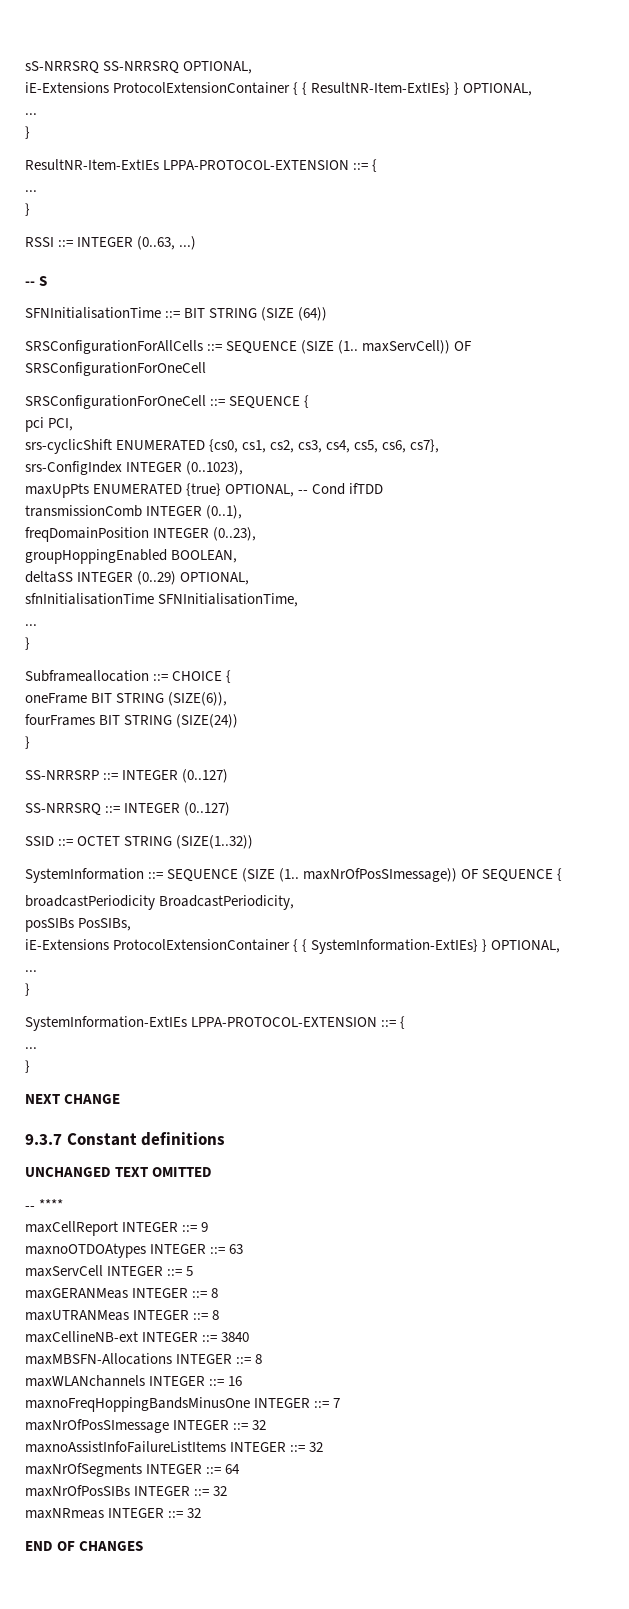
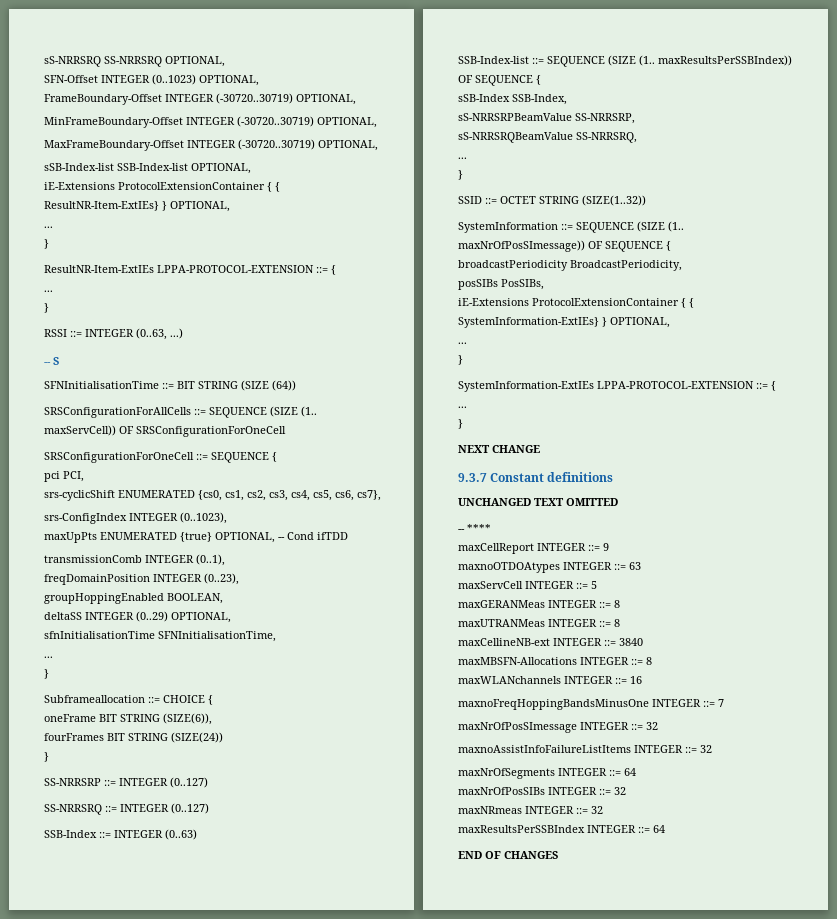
(253, 67) none -> [44,74,259,86] [44,93,356,105] [44,116,377,128] [44,139,378,151] [44,163,251,174] // SFN-Offset INTEGER (0..1023) OPTIONAL, // FrameBoundary-Offset INTEGER (-30720..30719) OPTIONAL, // MinFrameBoundary-Offset INTEGER (-30720..30719) OPTIONAL, // MaxFrameBoundary-Offset INTEGER (-30720..30719) OPTIONAL, // sSB-Index-list SSB-Index-list OPTIONAL,
(231, 809) none -> [44,829,197,840] [458,55,792,67] [458,75,541,86] [458,94,567,105] [458,113,635,124] [458,132,637,143] [458,157,467,159] [458,170,463,180] // SSB-Index ::= INTEGER (0..63) // SSB-Index-list ::= SEQUENCE (SIZE (1.. maxResultsPerSSBIndex)) OF SEQUENCE { // sSB-Index SSB-Index, // sS-NRRSRPBeamValue SS-NRRSRP, // sS-NRRSRQBeamValue SS-NRRSRQ, // ... // }
(202, 1513) none -> [458,825,665,833] // maxResultsPerSSBIndex INTEGER ::= 64

